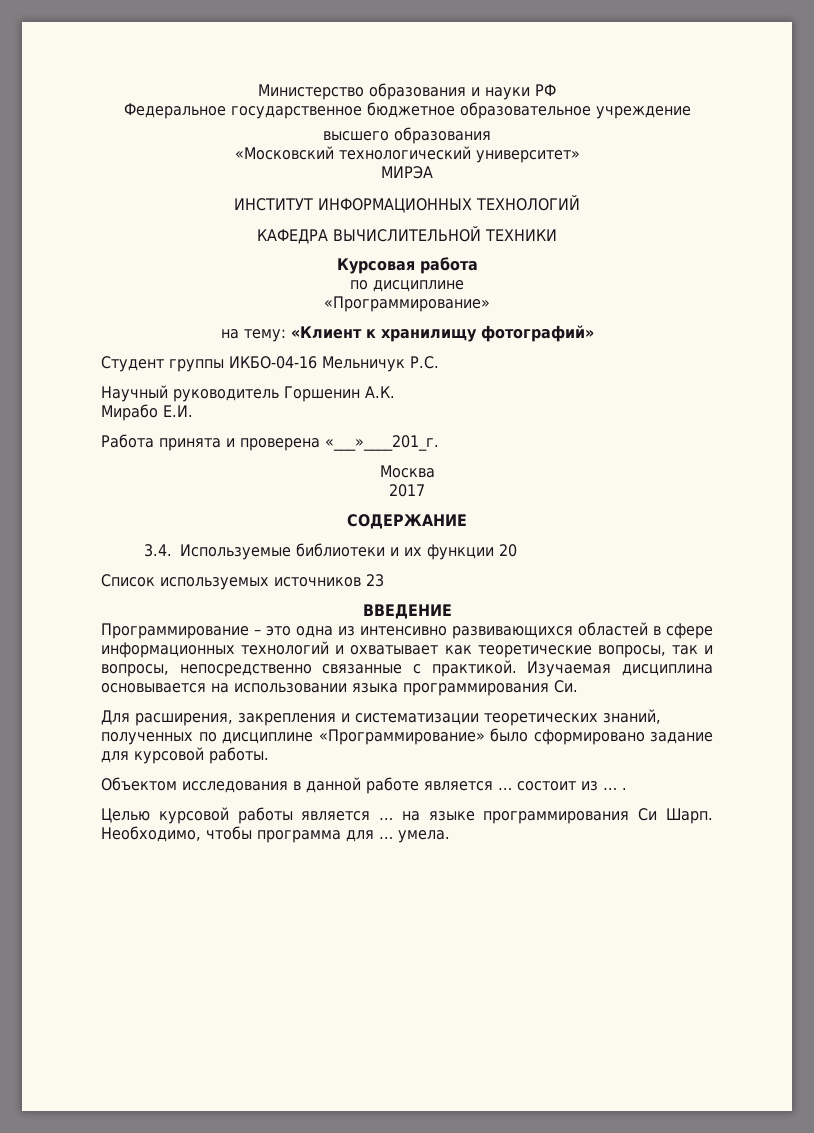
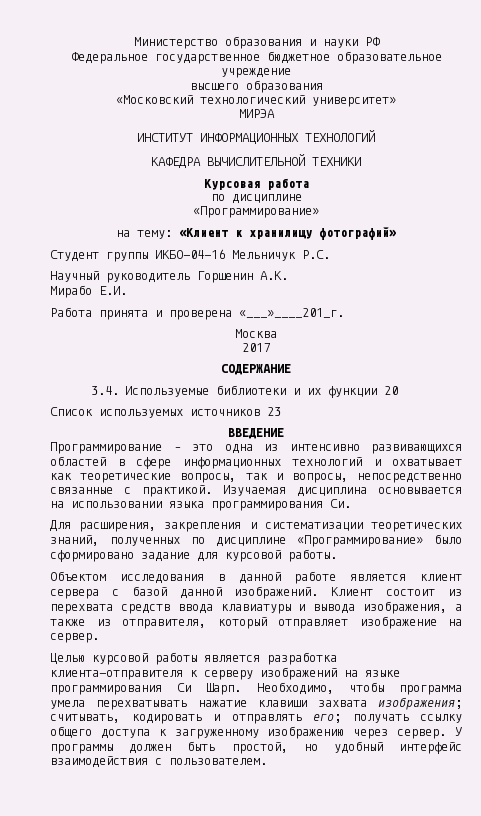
[498,781,627,791] … состоит из … . -> [420,574,462,581] [50,586,462,599] [50,601,462,614] [50,616,462,629] [50,633,99,643] клиент сервера с базой данной изображений. Клиент состоит из перехвата средств ввода клавиатуры и вывода изображения, а также из отправителя, который отправляет изображение на сервер.
[379,818,394,820] … -> [267,652,337,665] [50,667,337,680] разработка клиента-отправителя к серверу изображений
[346,830,450,843] для … умела. -> [50,697,462,710] [50,714,462,724] [50,726,462,739] [50,741,462,754] [50,756,267,768] умела перехватывать нажатие клавиши захвата изображения; считывать, кодировать и отправлять его; получать ссылку общего доступа к загруженному изображению через сервер. У программы должен быть простой, но удобный интерфейс взаимодействия с пользователем.

